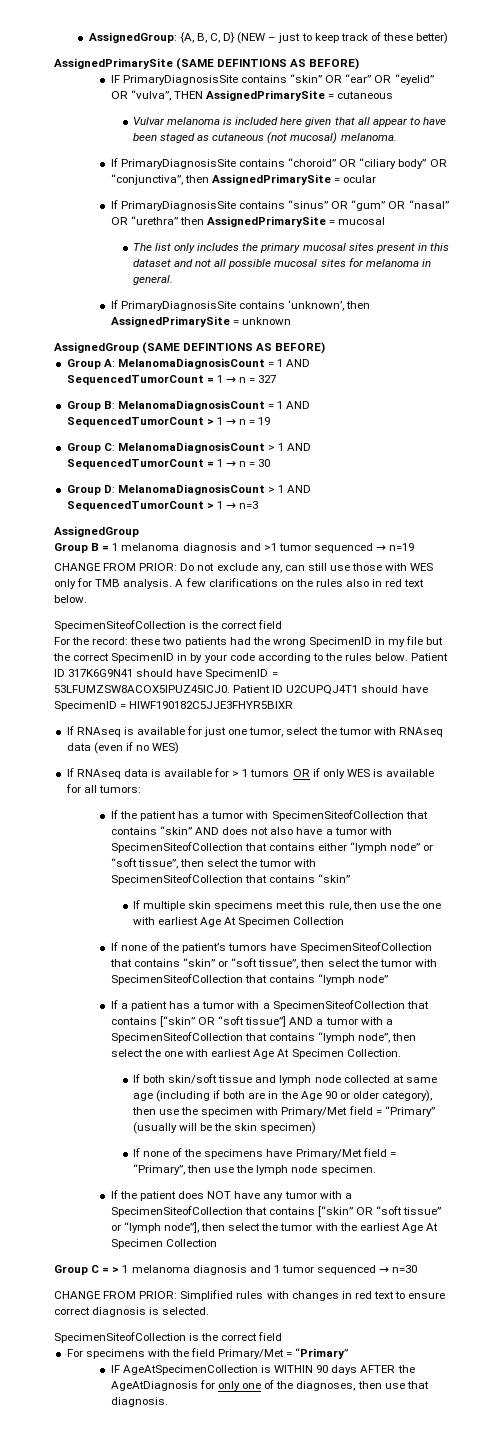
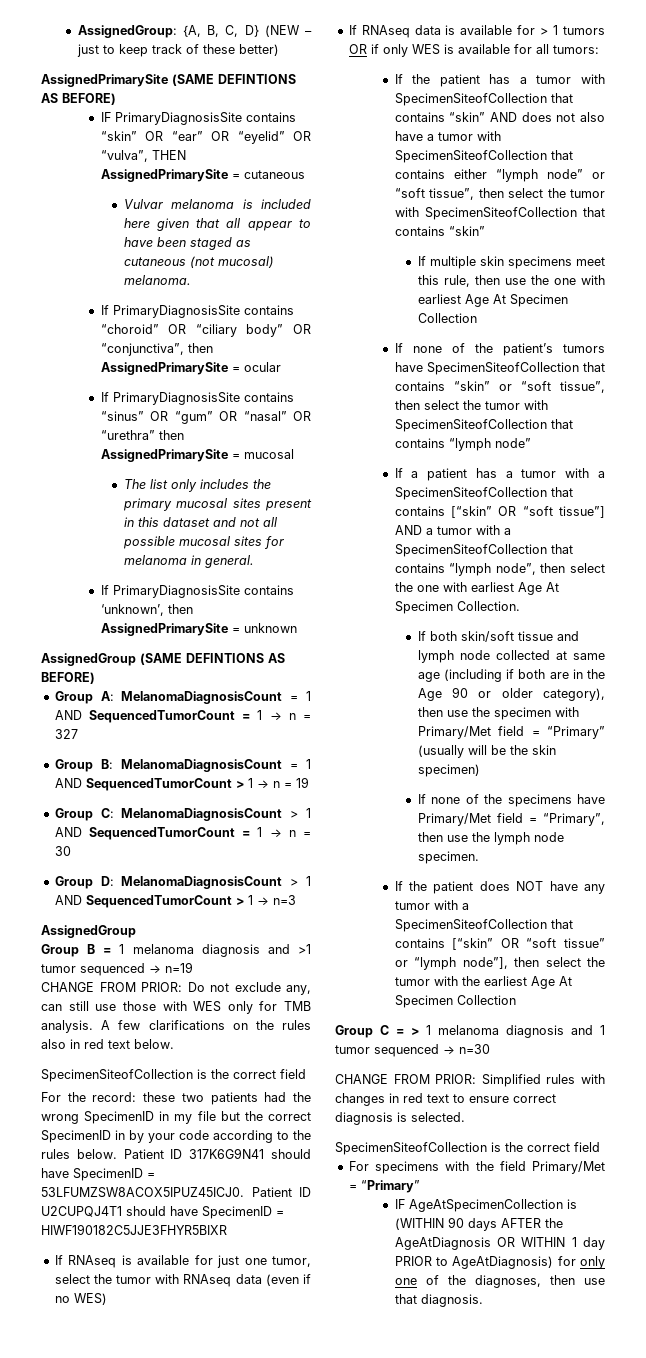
[274,1365,314,1373] WITHIN -> [394,1218,444,1230] (WITHIN
(198, 1386) none -> [497,1237,605,1250] [394,1256,554,1269] OR WITHIN 1 day PRIOR to AgeAtDiagnosis)

